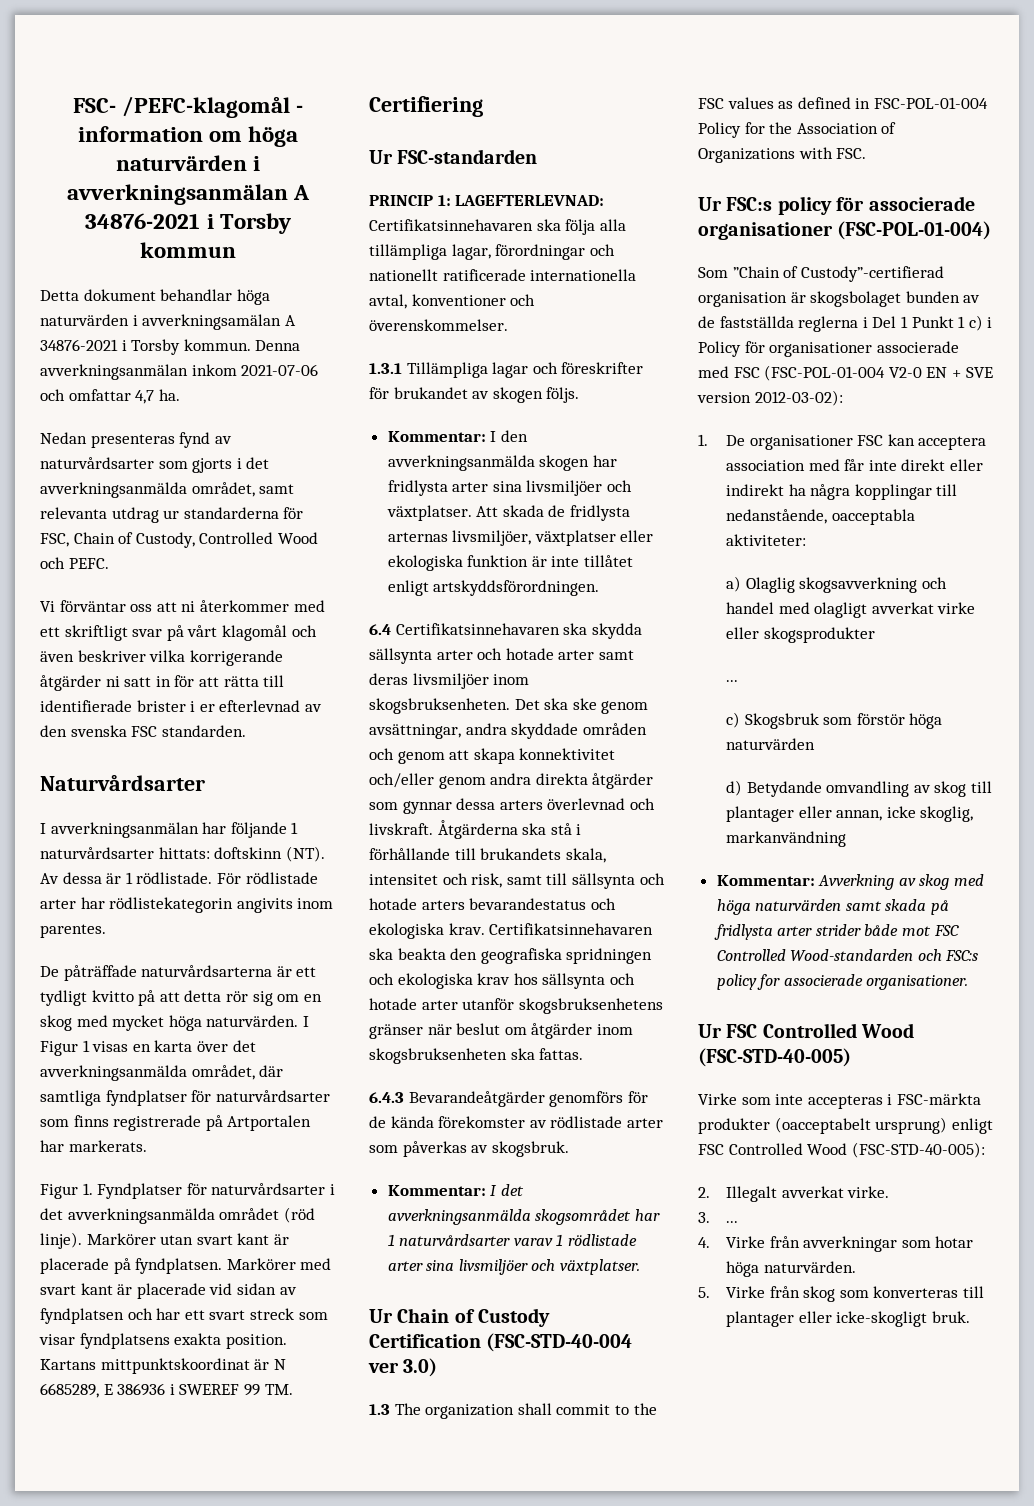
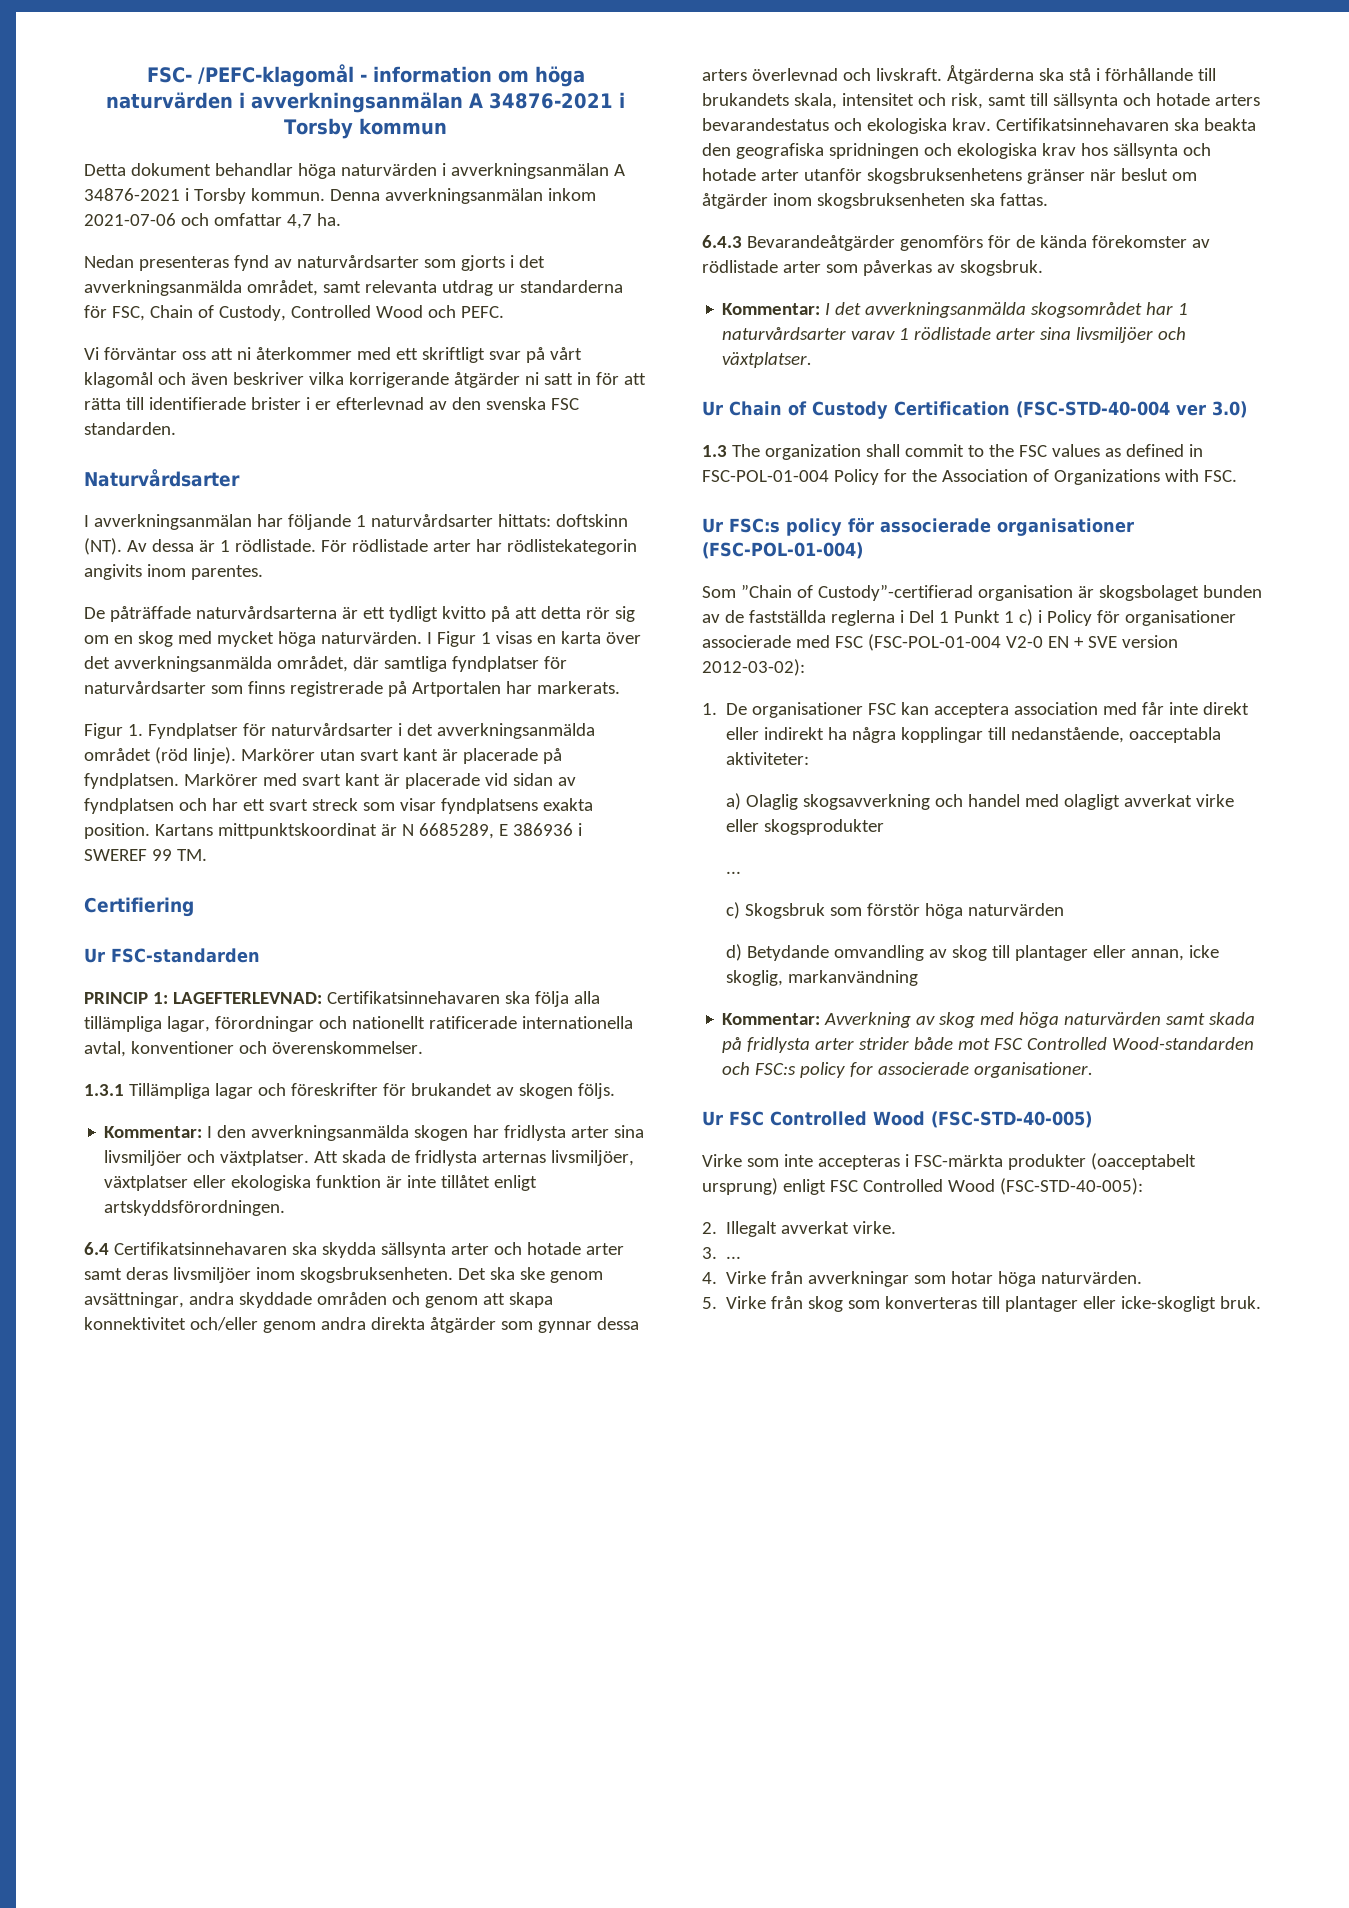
[142,314,282,330] avverkningsamälan -> [450,163,609,179] avverkningsanmälan

